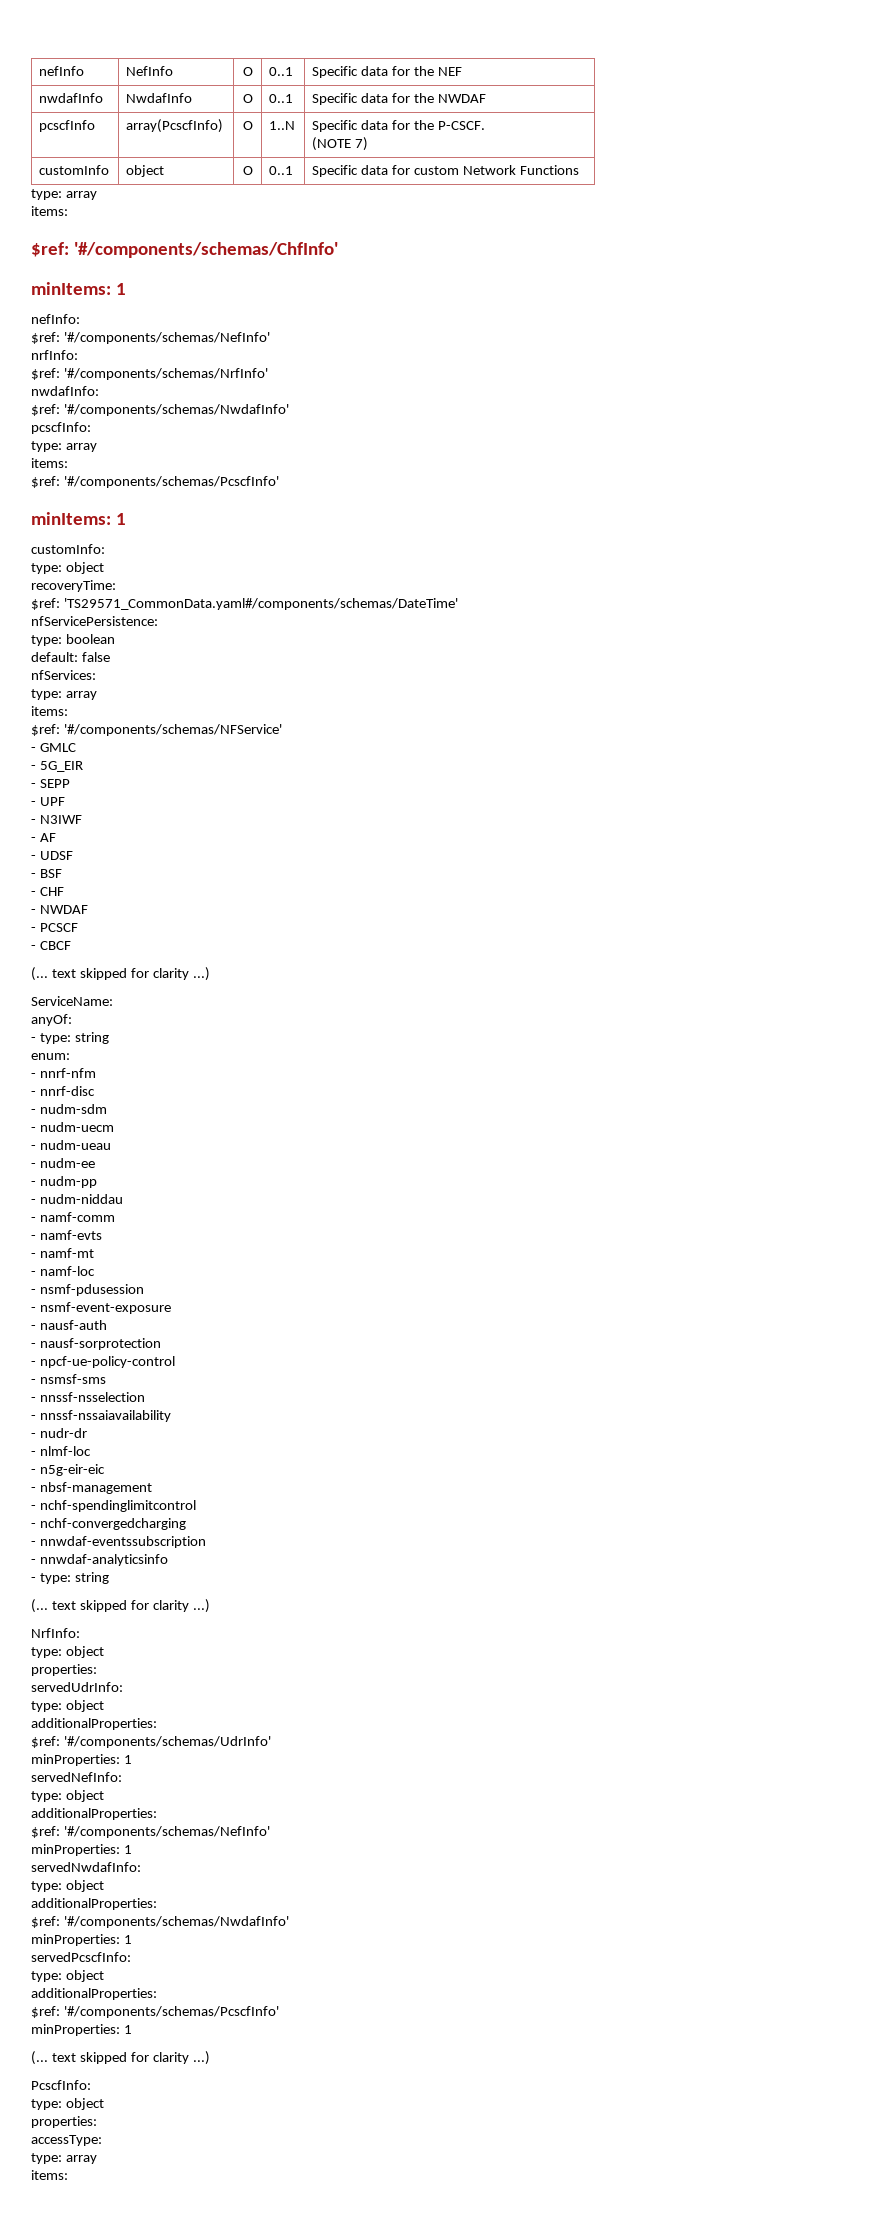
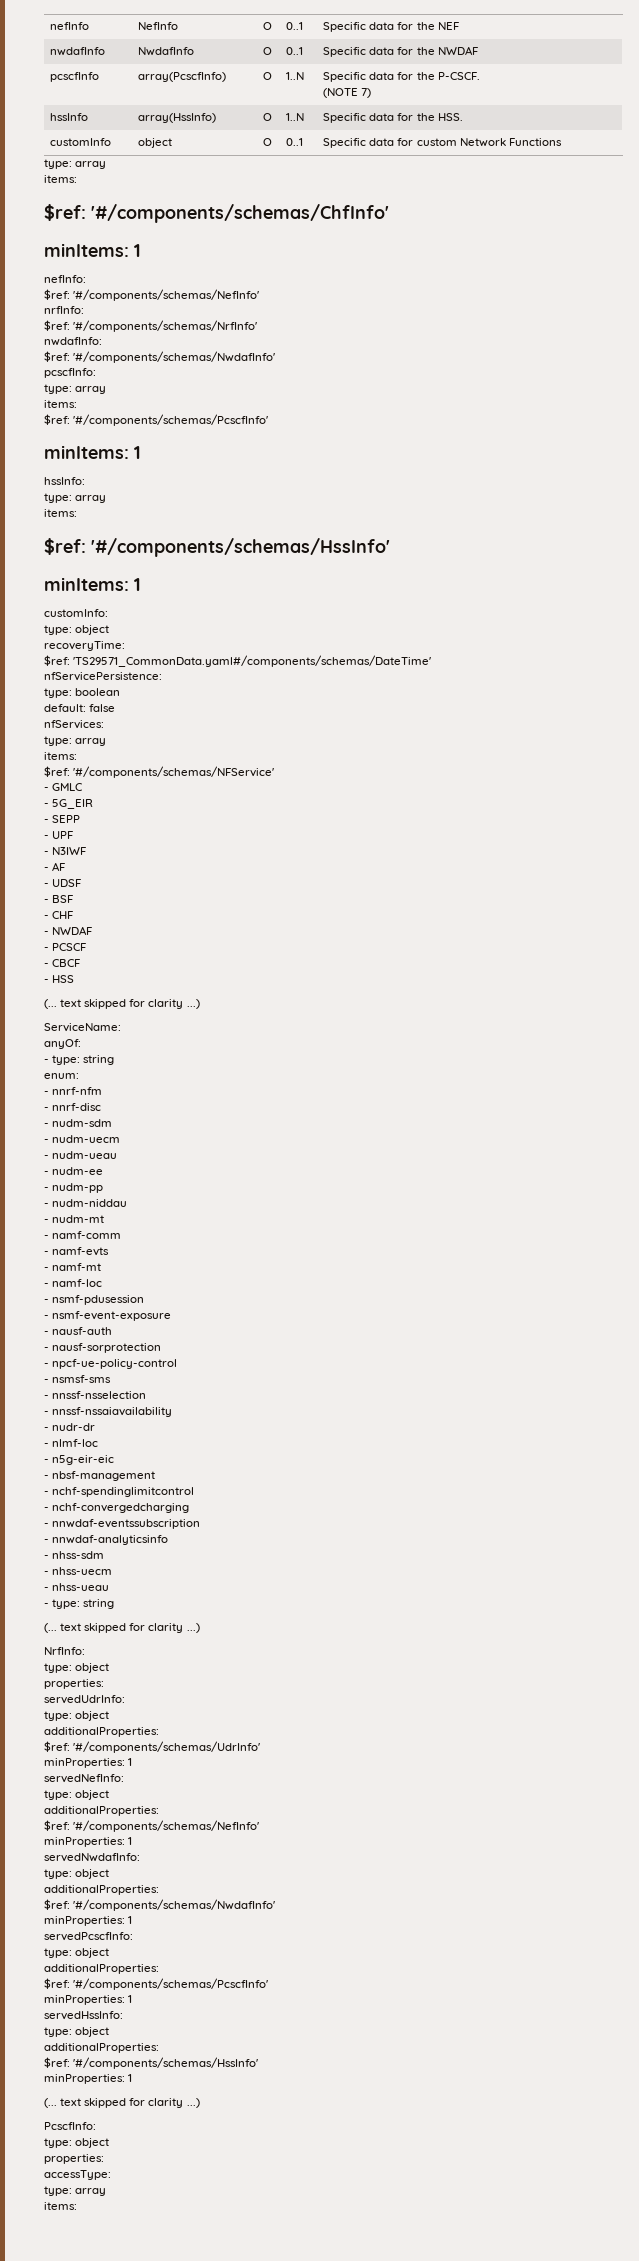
(369, 144) none -> [50,113,89,121] [138,113,217,123] [262,113,272,121] [286,113,305,121] [323,113,463,123] // hssInfo | array(HssInfo) | O | 1..N | Specific data for the HSS.
(126, 519) none -> [44,477,85,485] [44,493,107,503] [44,509,77,517] [44,538,390,557] [44,577,141,591] // hssInfo: // type: array // items: // $ref: '#/components/schemas/HssInfo' // minItems: 1
(71, 945) none -> [44,975,75,983] // - HSS
(123, 1199) none -> [44,1215,105,1223] // - nudm-mt
(168, 1560) none -> [44,1551,105,1559] [44,1567,113,1575] [44,1583,110,1591] // - nhss-sdm // - nhss-uecm // - nhss-ueau
(132, 2029) none -> [44,2011,123,2020] [44,2027,110,2037] [44,2043,159,2053] [44,2057,259,2069] [44,2074,133,2084] // servedHssInfo: // type: object // additionalProperties: // $ref: '#/components/schemas/HssInfo' // minProperties: 1

